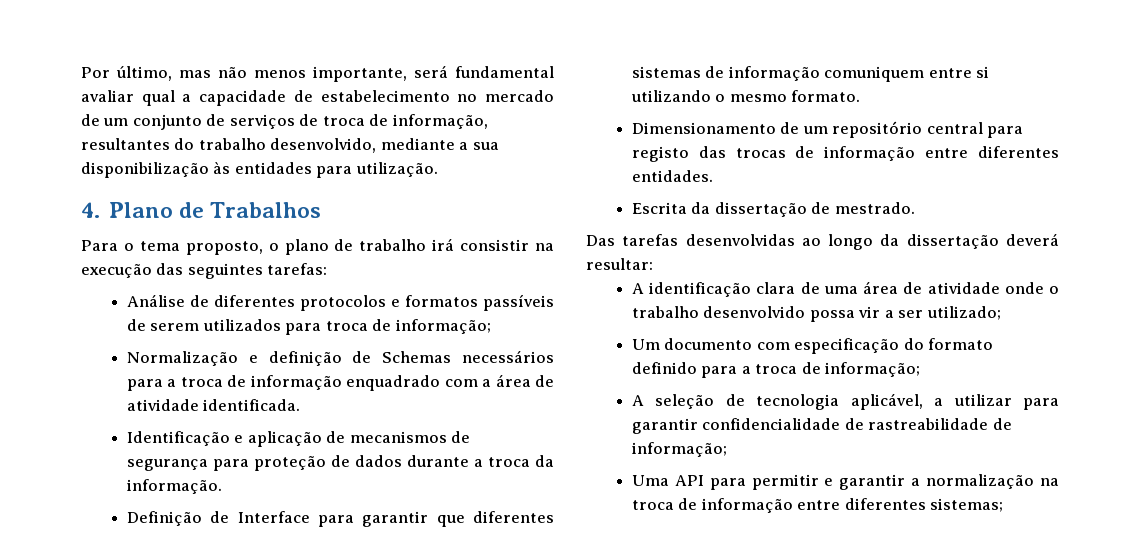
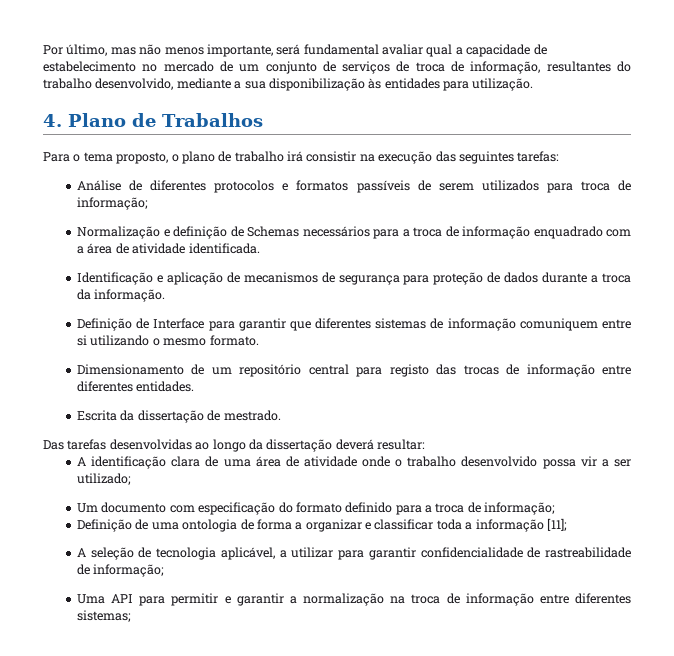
(921, 369) none -> [77,518,567,532] // Definição de uma ontologia de forma a organizar e classificar toda a informação [11];

